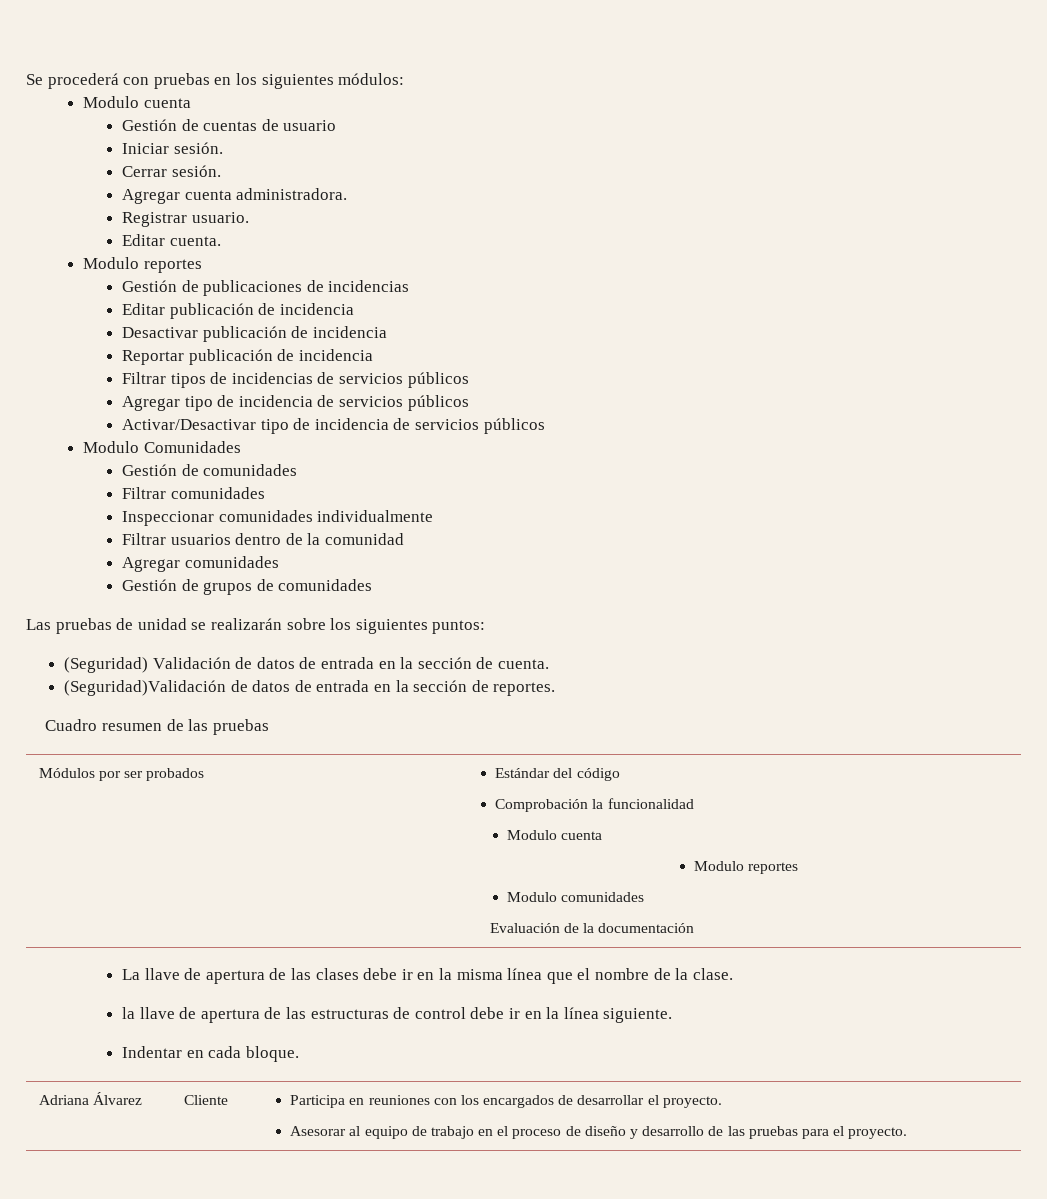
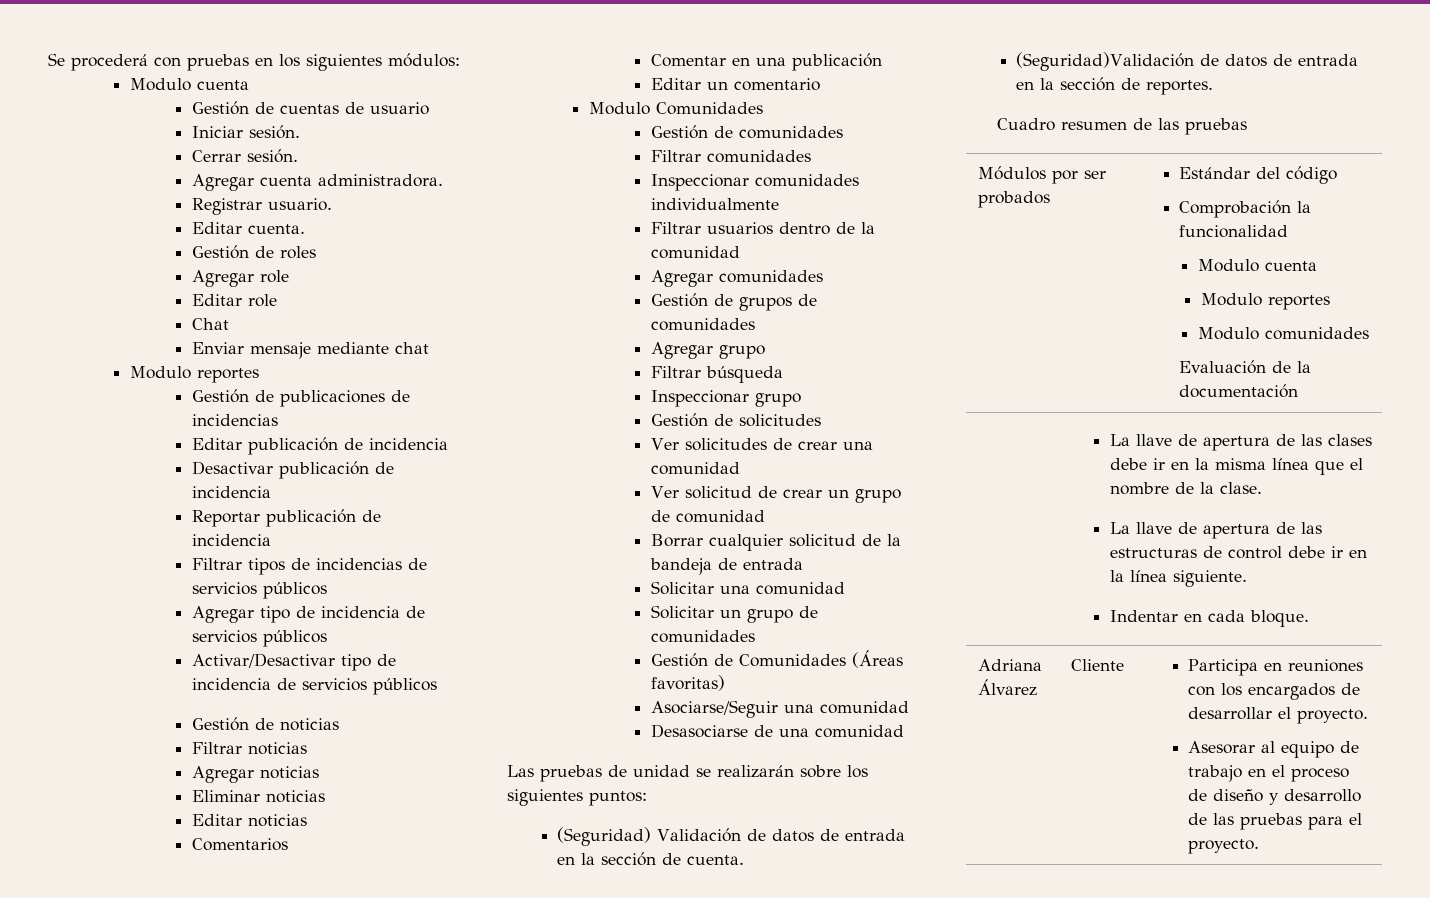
(221, 241) none -> [192,245,317,259] [192,270,290,287] [192,294,278,307] [192,318,230,330] [192,342,430,359] // Gestión de roles // Agregar role // Editar role // Chat // Enviar mensaje mediante chat
(545, 426) none -> [192,717,340,731] [192,742,308,755] [192,766,320,783] [192,790,326,803] [192,814,308,827] [192,838,289,851] [651,53,883,71] [651,78,821,91] // Gestión de noticias // Filtrar noticias // Agregar noticias // Eliminar noticias // Editar noticias // Comentarios // Comentar en una publicación // Editar un comentario
(373, 585) none -> [651,342,766,359] [651,366,784,383] [651,390,802,407] [651,413,822,427] [651,438,874,451] [651,462,741,475] [651,486,902,503] [651,510,766,523] [651,534,902,551] [650,558,804,575] [651,581,846,595] [651,605,819,623] [651,630,756,643] [651,650,904,668] [651,675,726,691] [651,700,910,718] [651,724,905,738] // Agregar grupo // Filtrar búsqueda // Inspeccionar grupo // Gestión de solicitudes // Ver solicitudes de crear una comunidad // Ver solicitud de crear un grupo de comunidad // Borrar cualquier solicitud de la bandeja de entrada // Solicitar una comunidad // Solicitar un grupo de comunidades // Gestión de Comunidades (Áreas favoritas) // Asociarse/Seguir una comunidad // Desasociarse de una comunidad
[122,1007,136,1019] la -> [1110,522,1131,534] La

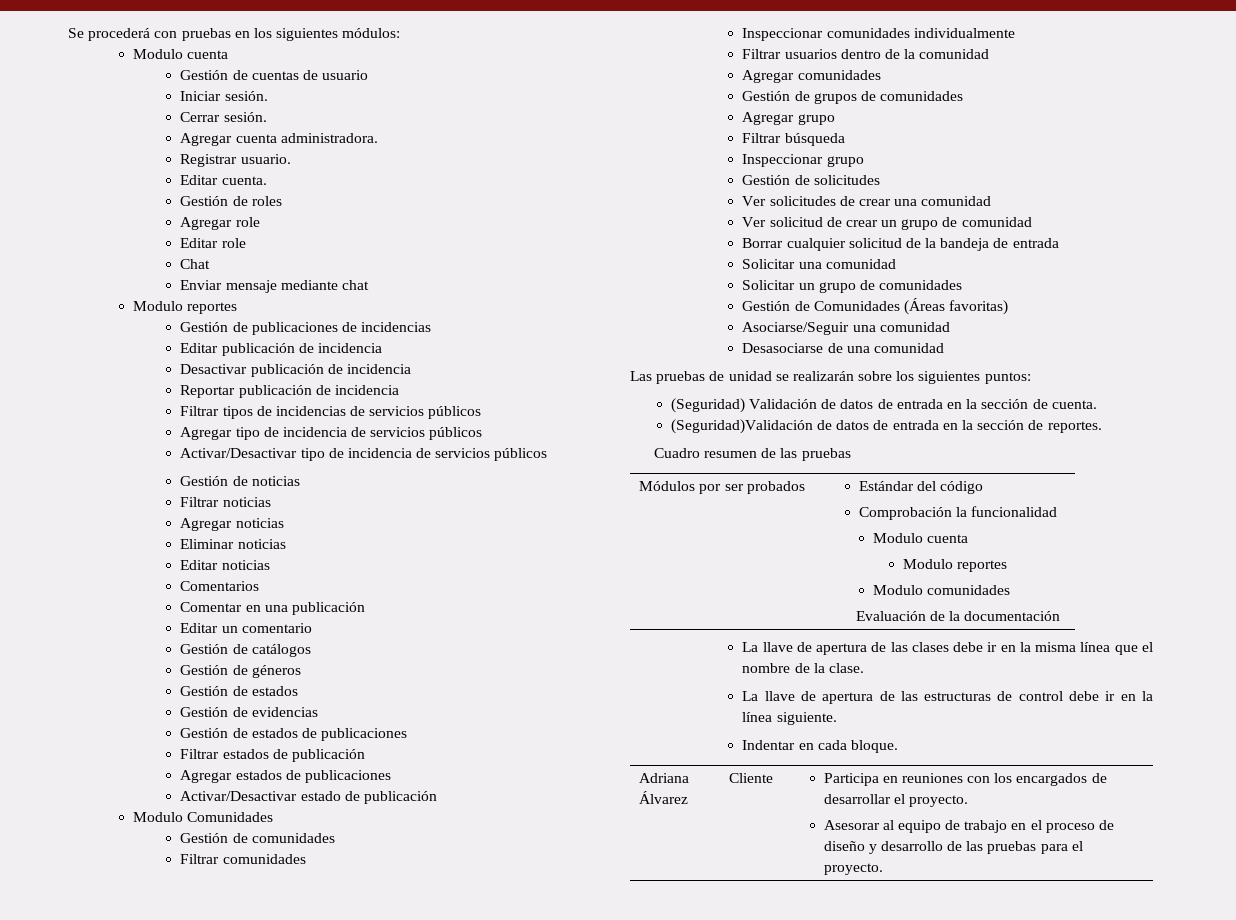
(821, 84) none -> [180,644,311,657] [180,665,301,678] [180,686,298,696] [180,707,318,717] [180,728,408,741] [180,749,365,762] [180,770,391,783] [180,791,437,804] // Gestión de catálogos // Gestión de géneros // Gestión de estados // Gestión de evidencias // Gestión de estados de publicaciones // Filtrar estados de publicación // Agregar estados de publicaciones // Activar/Desactivar estado de publicación

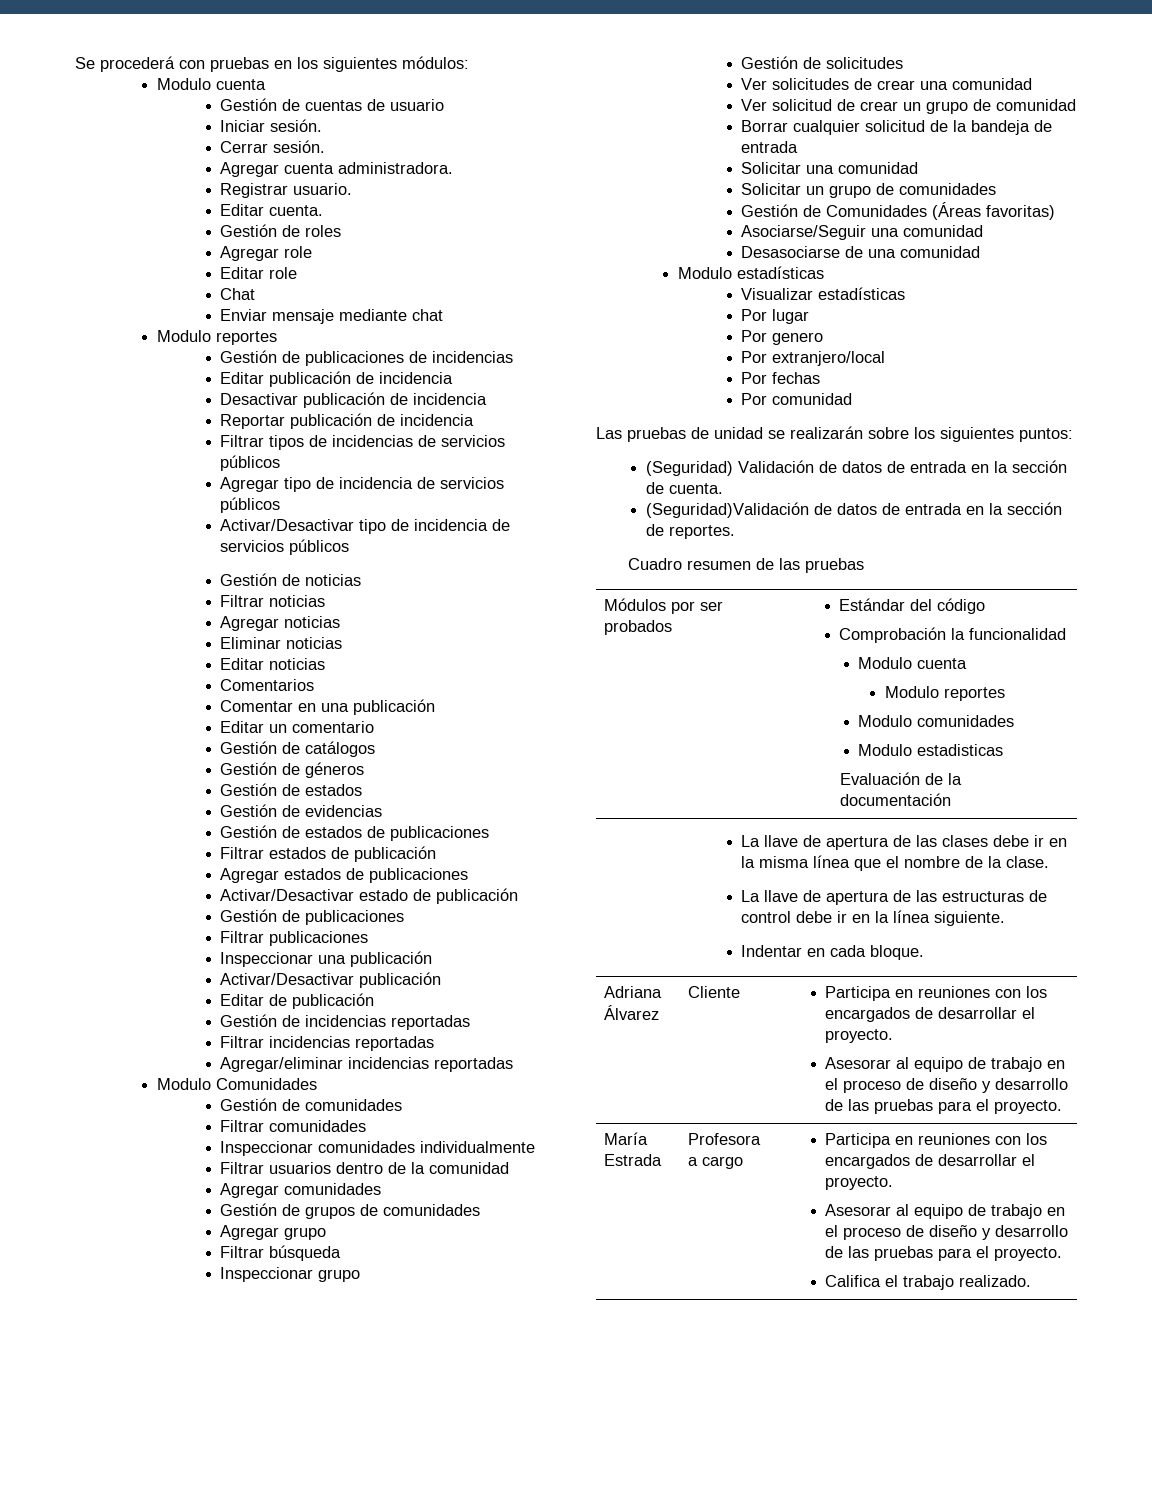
(437, 797) none -> [220,909,405,925] [220,931,369,946] [220,951,433,967] [220,972,442,988] [220,993,375,1009] [220,1014,471,1030] [220,1036,435,1051] [220,1057,514,1072] // Gestión de publicaciones // Filtrar publicaciones // Inspeccionar una publicación // Activar/Desactivar publicación // Editar de publicación // Gestión de incidencias reportadas // Filtrar incidencias reportadas // Agregar/eliminar incidencias reportadas
(944, 348) none -> [677,266,824,279] [741,287,906,300] [741,309,810,324] [741,330,824,345] [741,351,886,366] [741,372,821,384] [741,393,853,405] // Modulo estadísticas // Visualizar estadísticas // Por lugar // Por genero // Por extranjero/local // Por fechas // Por comunidad
(1011, 590) none -> [858,744,1004,756] // Modulo estadisticas
(883, 869) none -> [604,1132,649,1145] [604,1154,663,1166] [688,1133,762,1145] [688,1156,744,1169] [825,1133,1048,1148] [825,1154,1036,1169] [825,1176,894,1190] [825,1204,1066,1219] [825,1225,1069,1240] [825,1246,1063,1261] [825,1275,1032,1290] // María Estrada | Profesora a cargo | Participa en reuniones con los encargados de desarrollar el proyecto. // Asesorar al equipo de trabajo en el proceso de diseño y desarrollo de las pruebas para el proyecto. // Califica el trabajo realizado.

